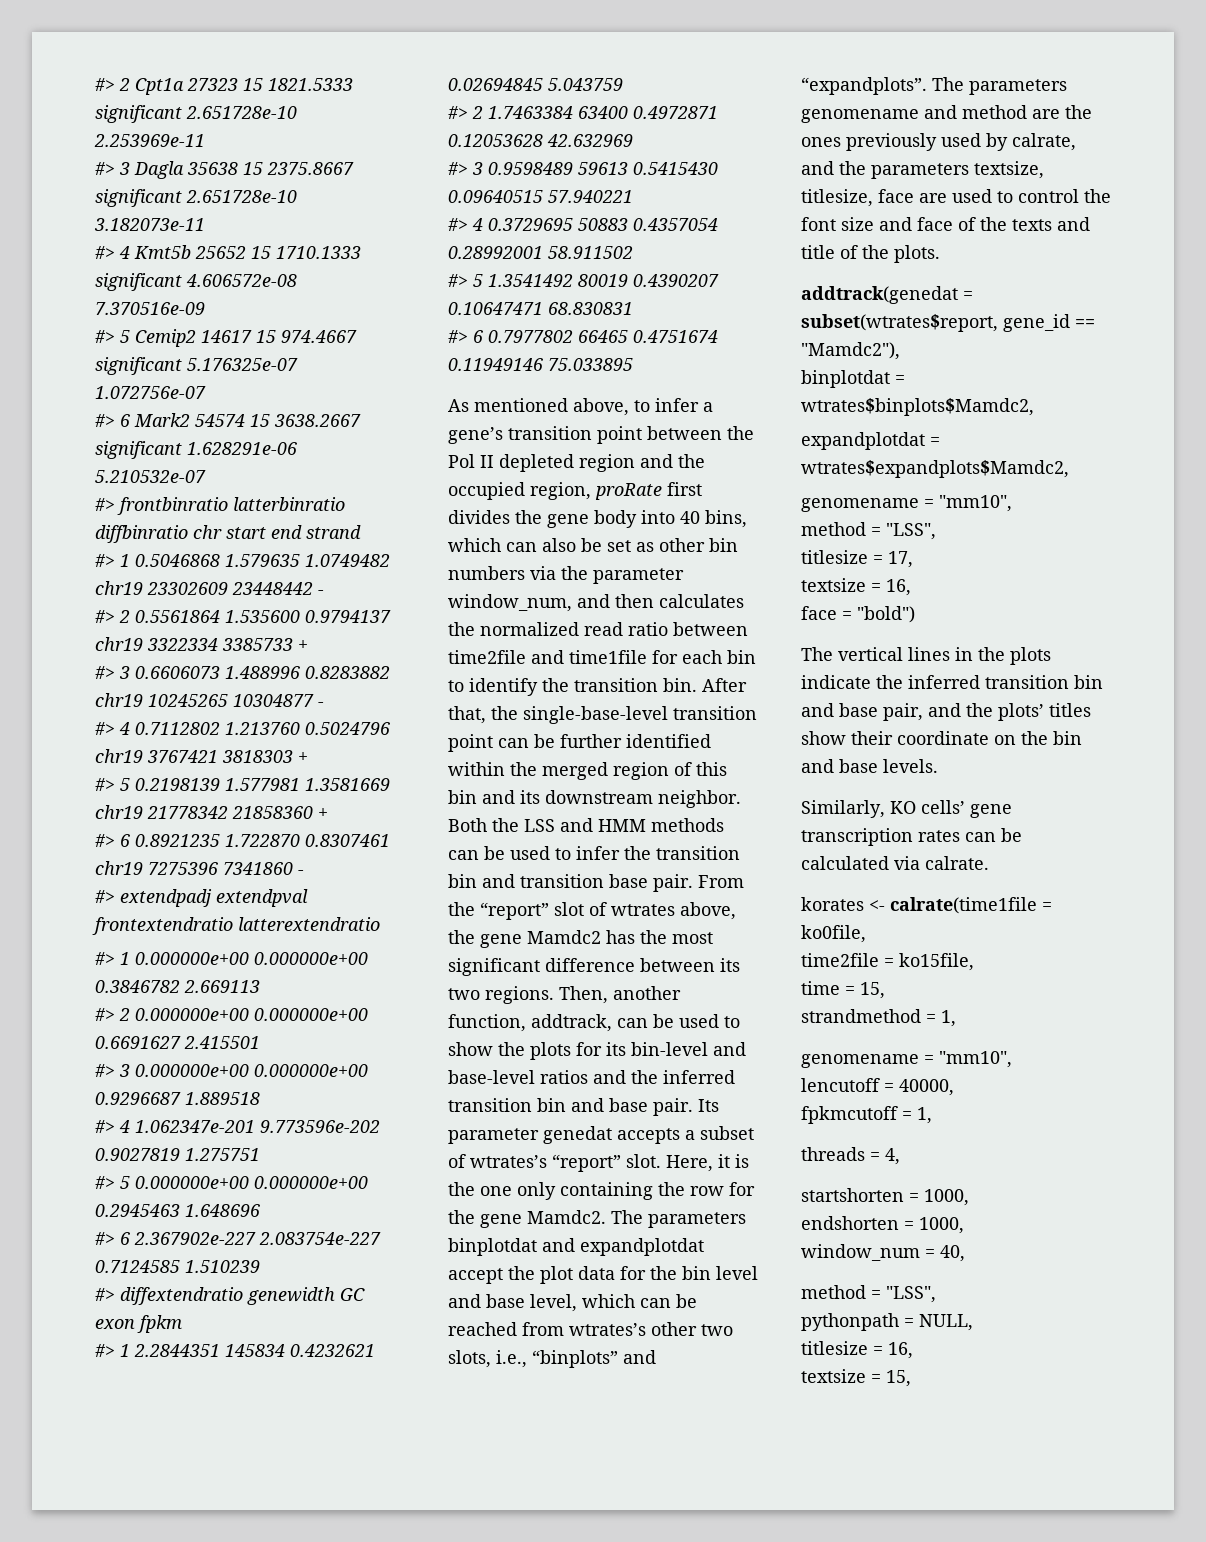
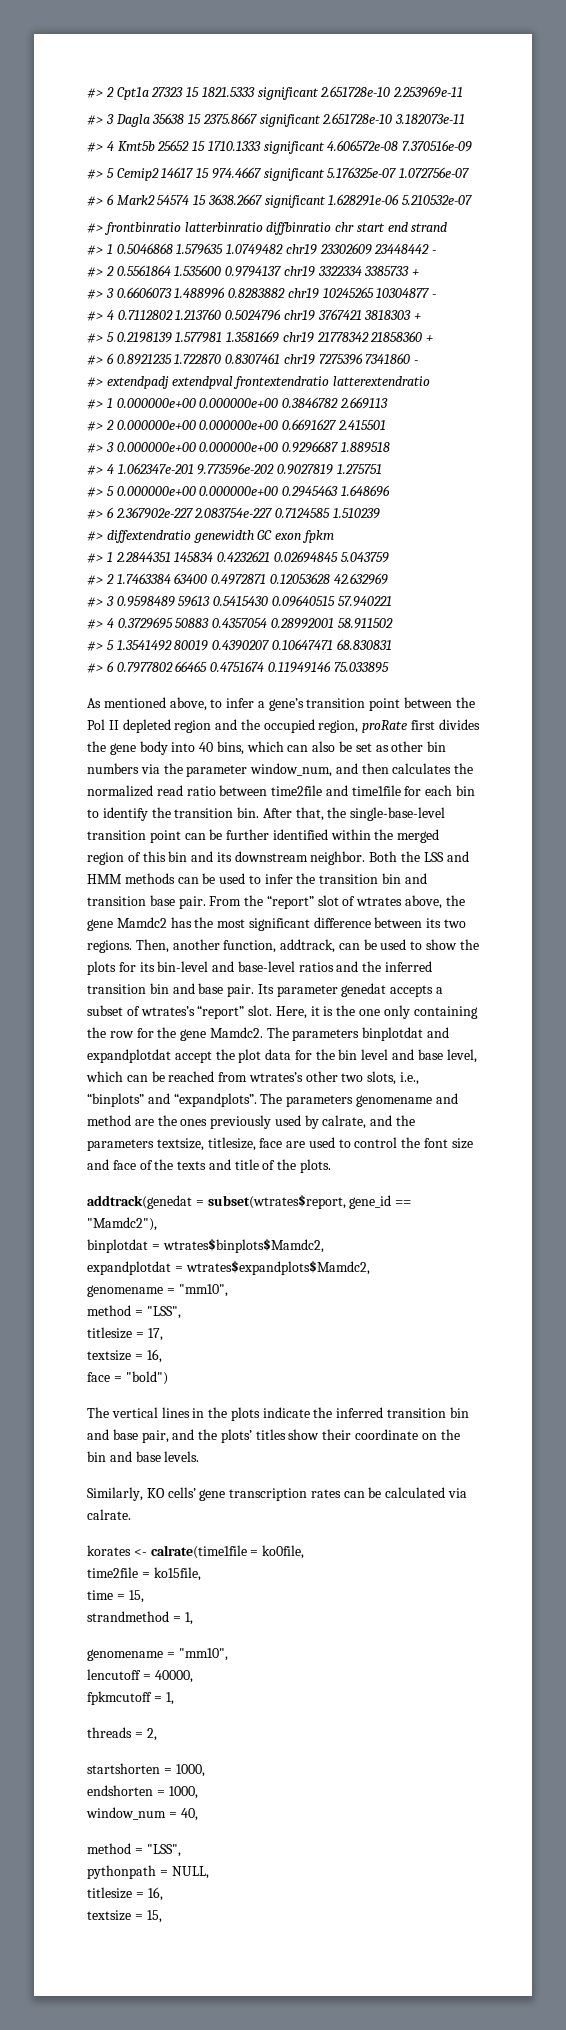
[885,1148,900,1165] 4, -> [146,1728,157,1741] 2,

